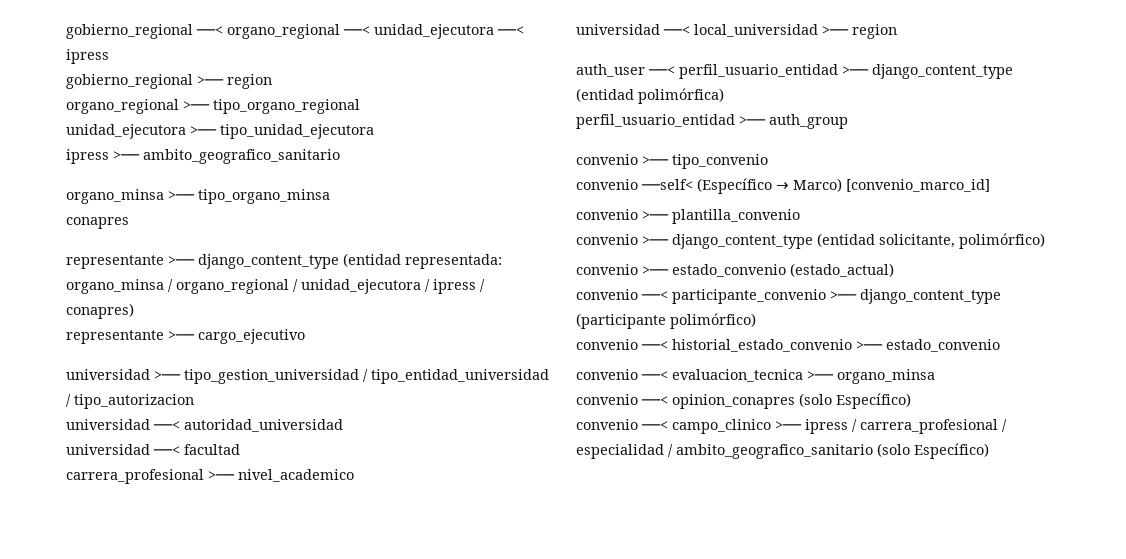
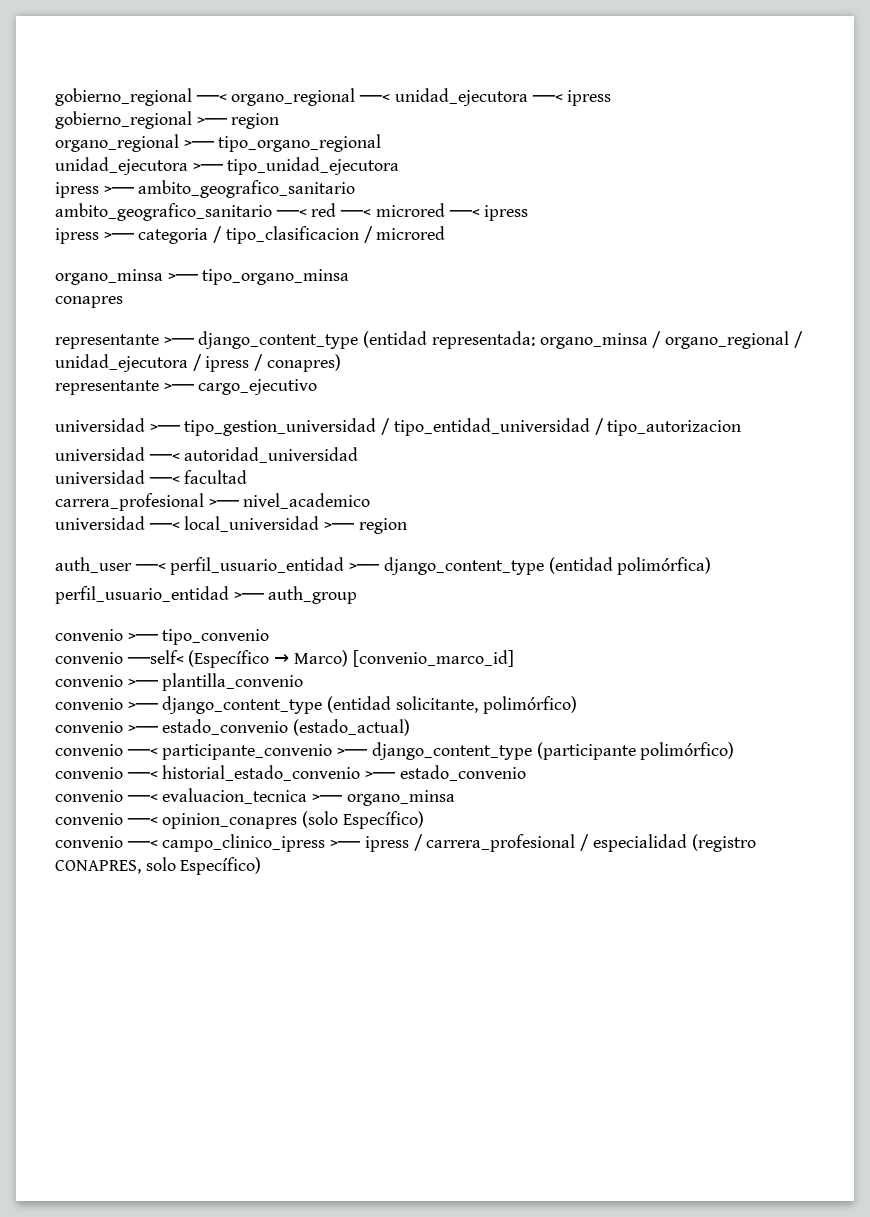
(340, 156) none -> [55,203,529,221] [55,226,446,244] // ambito_geografico_sanitario ──< red ──< microred ──< ipress // ipress >── categoria / tipo_clasificacion / microred
[672,419,771,434] campo_clinico -> [162,834,326,852] campo_clinico_ipress
[668,443,910,459] / ambito_geografico_sanitario (solo -> [691,834,756,852] [55,857,176,874] (registro CONAPRES, solo

